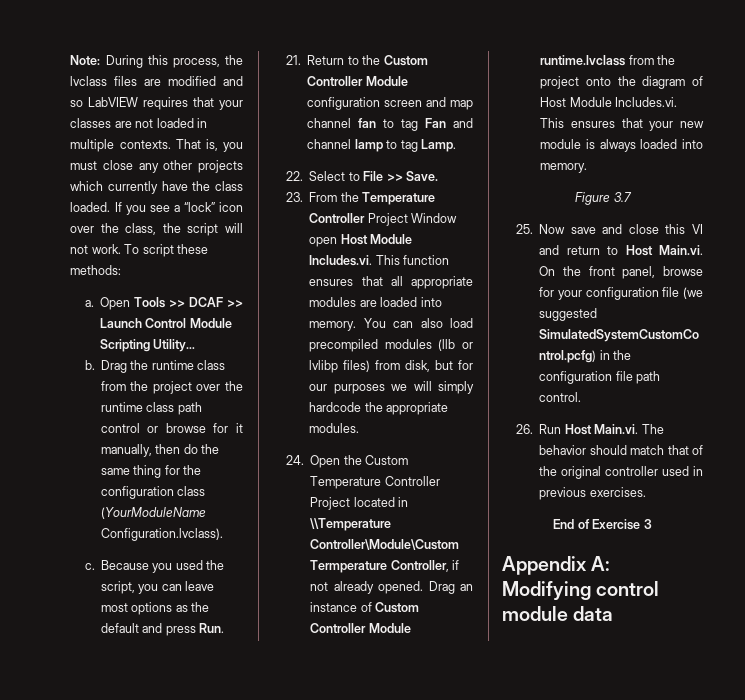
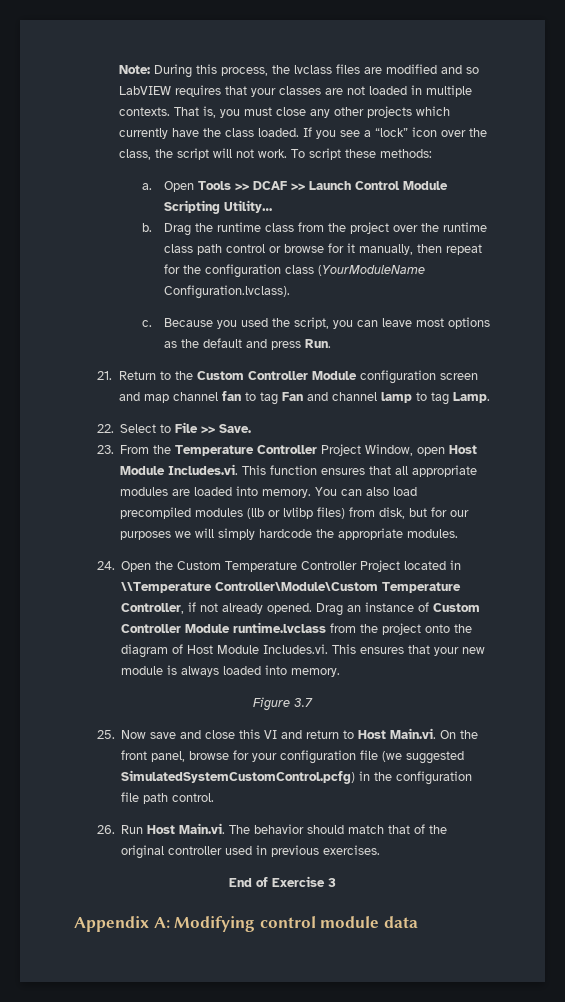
[183,444,220,454] [100,465,162,478] do the same thing -> [446,244,483,255] repeat
[411,213,458,223] Window -> [365,444,414,456] Window,
[310,560,388,573] Termperature -> [382,582,462,593] Temperature

